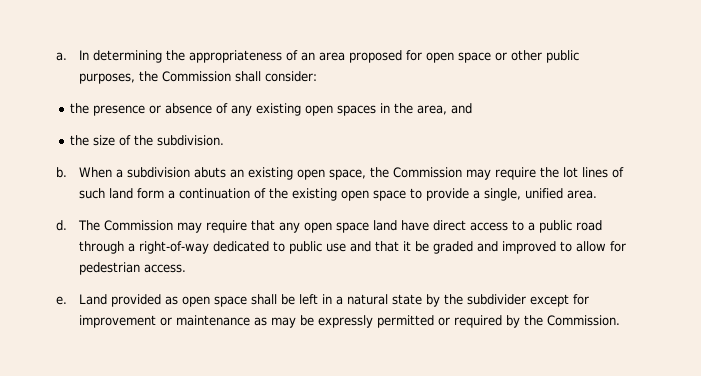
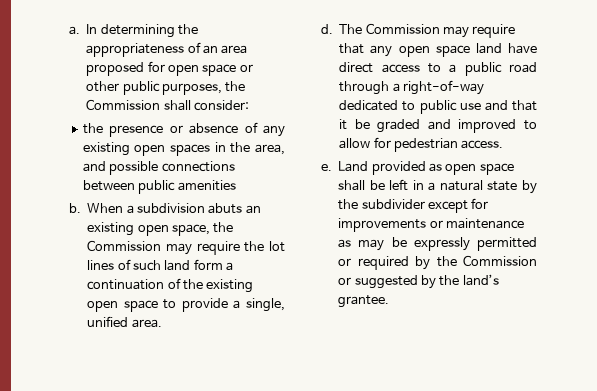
[70,135,225,146] // the size of the subdivision. -> [109,161,235,175] [82,180,236,194] possible connections between public amenities
[78,315,156,328] improvement -> [338,218,427,232] improvements
[546,315,620,326] Commission. -> [463,255,537,266] [338,274,499,289] [338,295,390,308] Commission or suggested by the land’s grantee.

